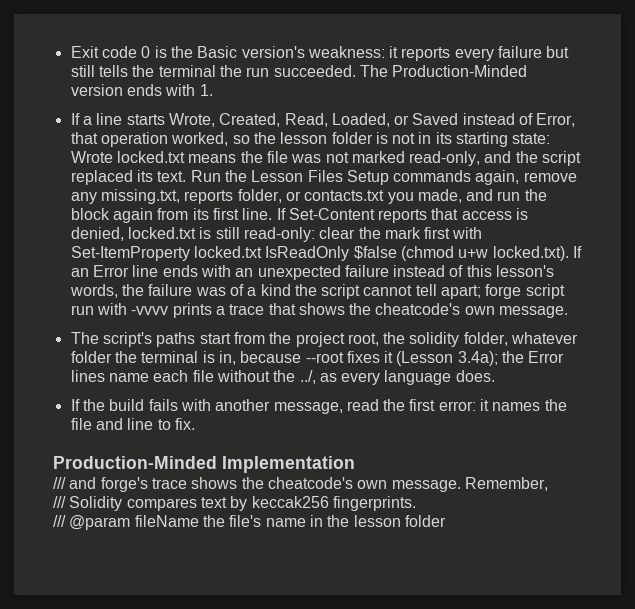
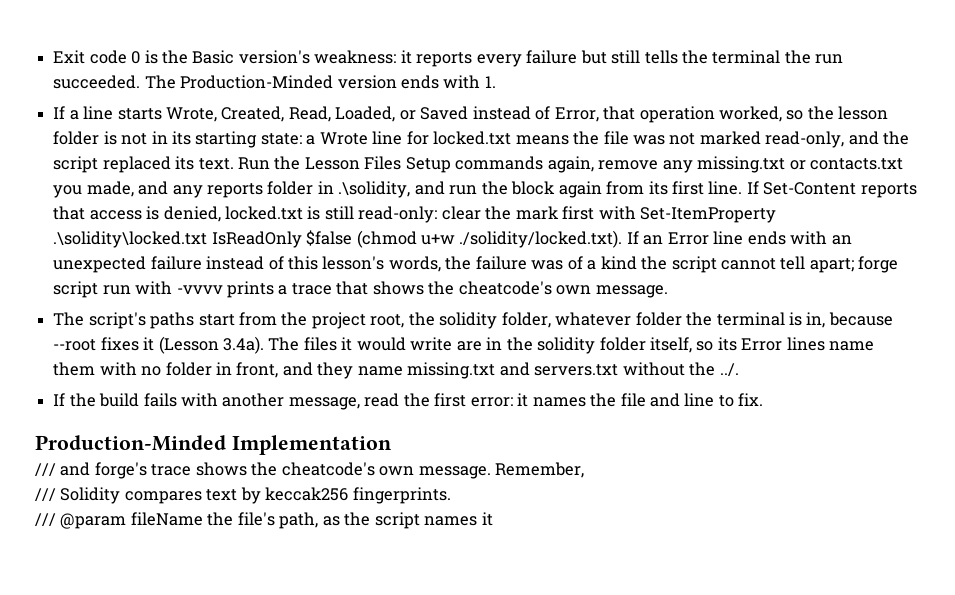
[70,151,113,163] Wrote -> [306,131,429,145] a Wrote line for
[100,189,282,204] missing.txt, reports folder, -> [697,156,786,173] missing.txt
(494, 195) none -> [172,181,445,198] any reports folder in .\solidity, and
[193,246,262,258] locked.txt -> [53,231,208,248] .\solidity\locked.txt
[492,246,569,261] locked.txt). -> [459,230,623,248] ./solidity/locked.txt).
[457,351,565,366] [70,370,495,385] 3.4a); the Error lines name each file without the ../, as every language does. -> [222,336,875,354] [53,362,739,379] 3.4a). The files it would write are in the solidity folder itself, so its Error lines name them with no folder in front, and they name missing.txt and servers.txt without the ../.
[265,515,446,527] name in the lesson folder -> [279,512,493,529] path, as the script names it

